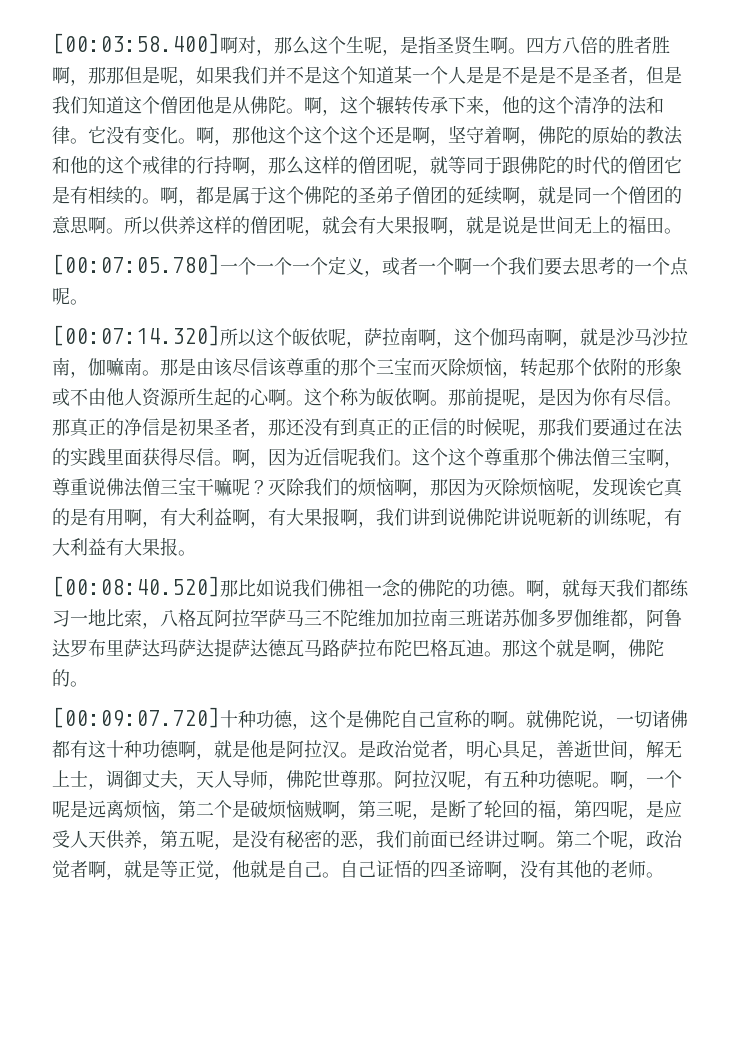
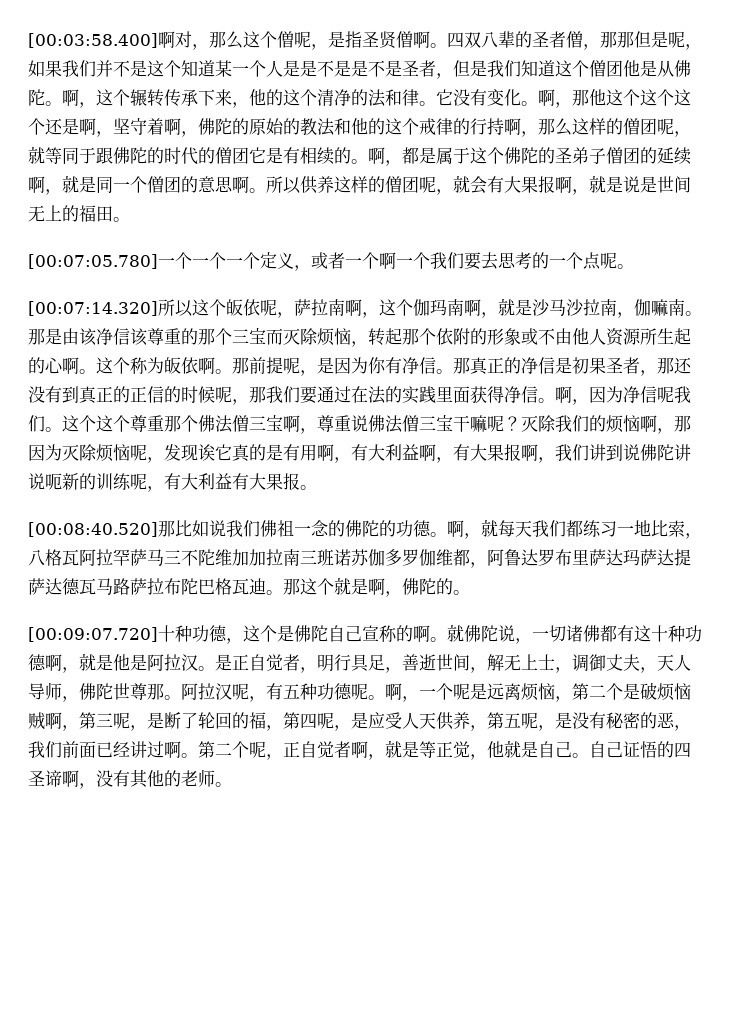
[346,36,364,53] 生 -> [277,31,294,48] 僧
[472,36,670,54] [52,66,70,84] 生啊。四方八倍的胜者胜啊 -> [396,31,583,48] 僧啊。四双八辈的圣者僧
[232,358,250,377] 尽 -> [96,328,113,345] 净
[628,388,646,407] 尽 -> [402,357,419,374] 净
[178,448,196,467] 尽 -> [504,386,521,403] 净
[304,448,322,466] 近 -> [623,386,640,403] 净
[376,740,413,758] 政治 -> [232,654,266,671] 正自
[484,740,503,757] 心 -> [334,654,351,671] 行
[646,830,683,848] 政治 -> [283,741,317,758] 正自

